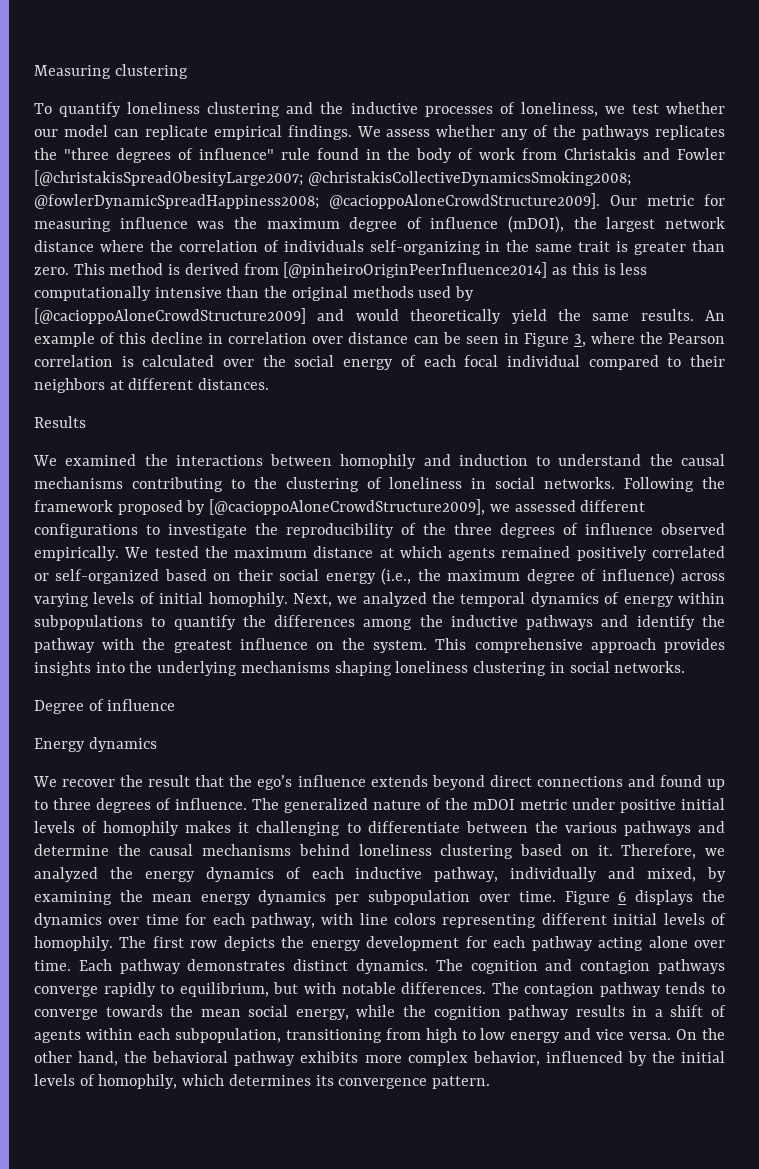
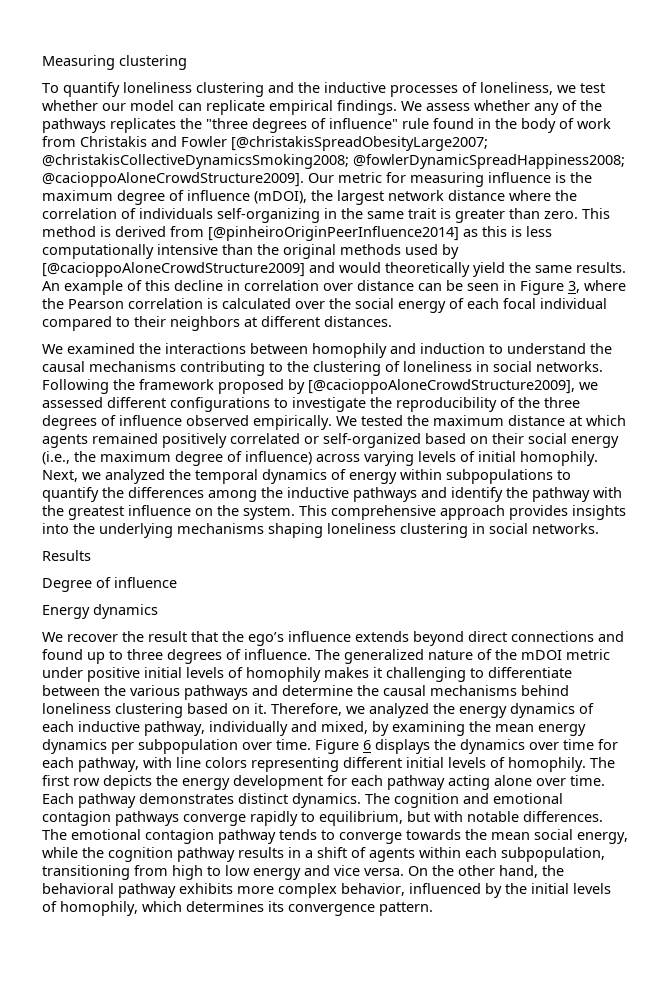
[197,221,225,229] was -> [555,172,566,183] is
[34,416,86,428] // Results -> (392, 321) none
(686, 667) none -> [42,550,91,561] // Results
(573, 965) none -> [493,793,563,804] emotional
(519, 988) none -> [71,829,141,840] emotional

